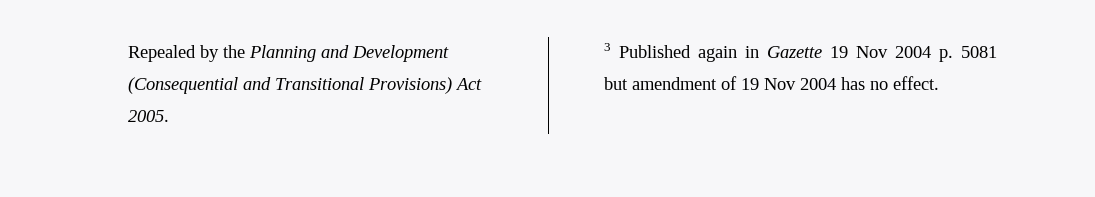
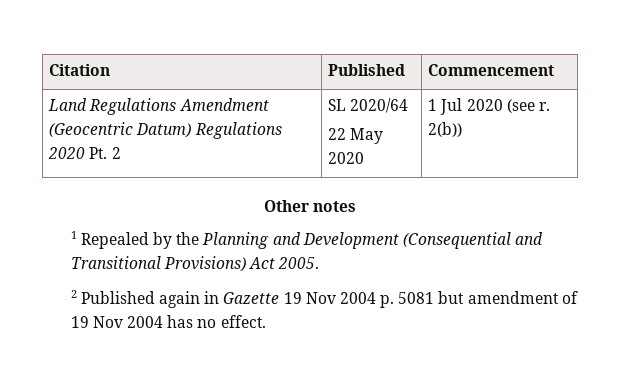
(127, 53) none -> [49,64,111,76] [328,64,406,76] [428,64,555,76] [48,98,269,115] [49,122,282,139] [48,147,121,159] [328,98,409,113] [328,128,384,144] [328,152,365,164] [428,98,550,115] [428,122,463,137] [263,200,357,212] [70,231,77,239] Citation | Published | Commencement // Land Regulations Amendment (Geocentric Datum) Regulations 2020 Pt. 2 | SL 2020/64 // 22 May 2020 | 1 Jul 2020 (see r. 2(b)) // Other notes // 1
[603,43,611,51] 3 -> [70,290,77,298] 2

